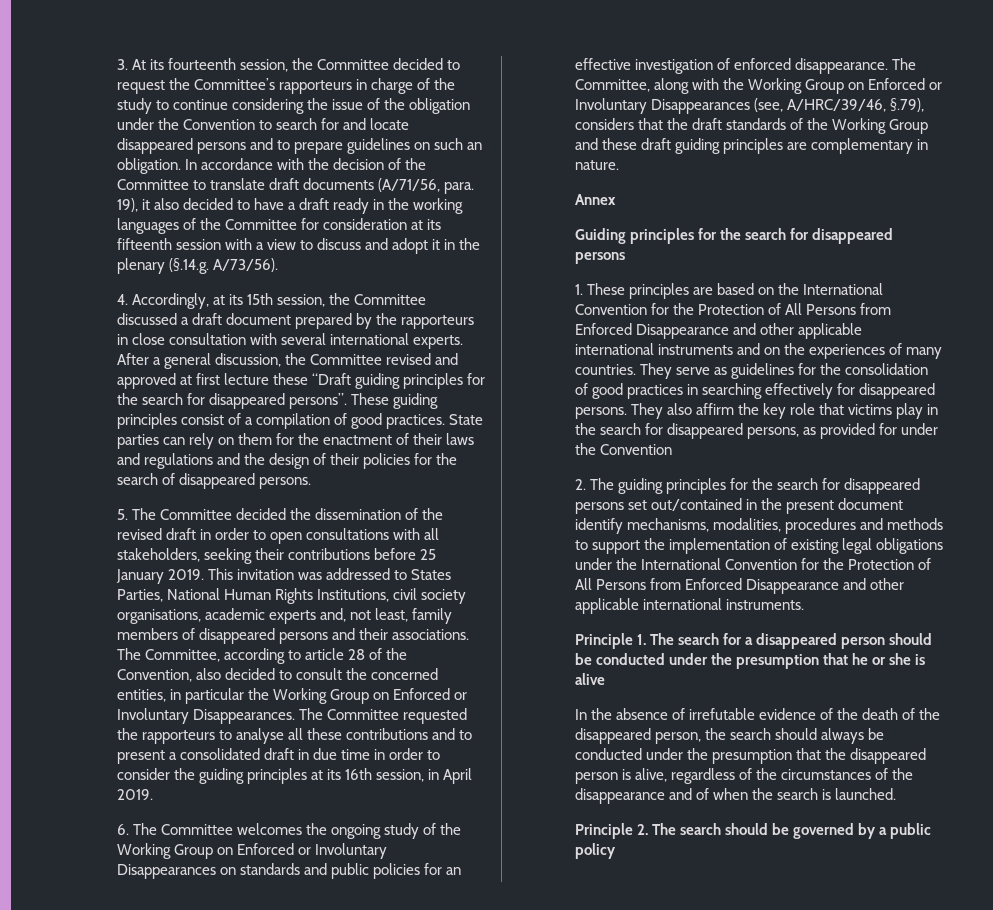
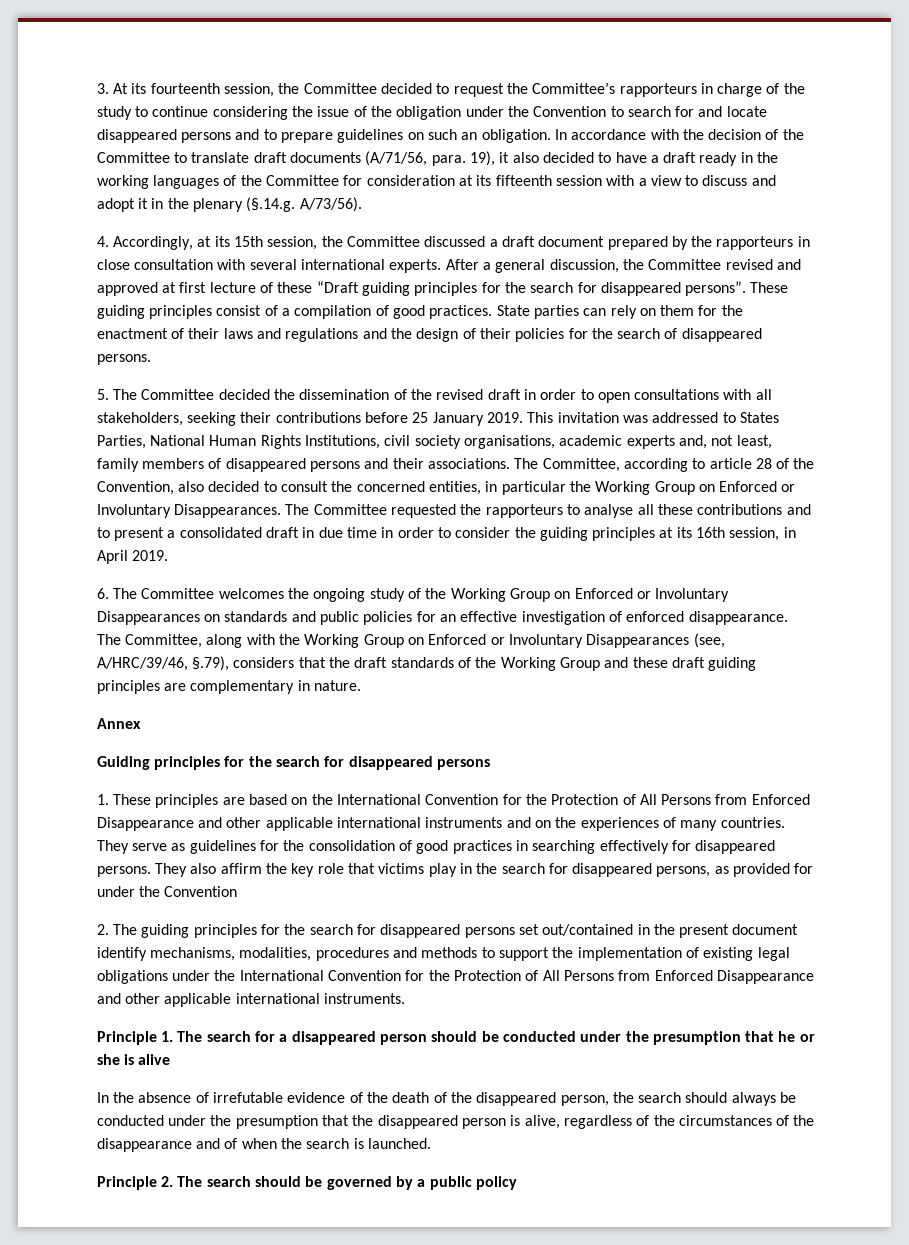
(269, 379) none -> [259,282,273,293] of

